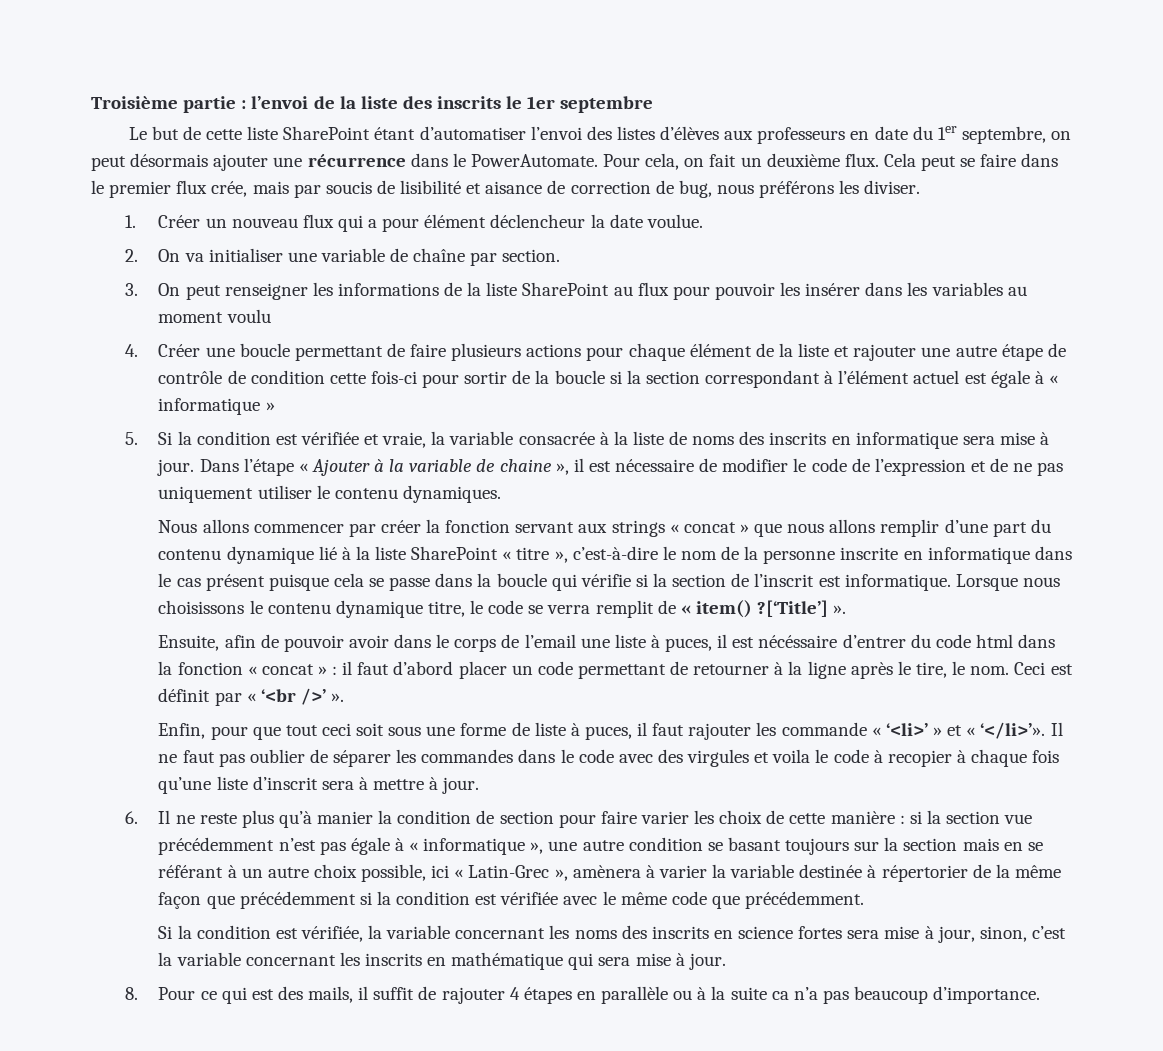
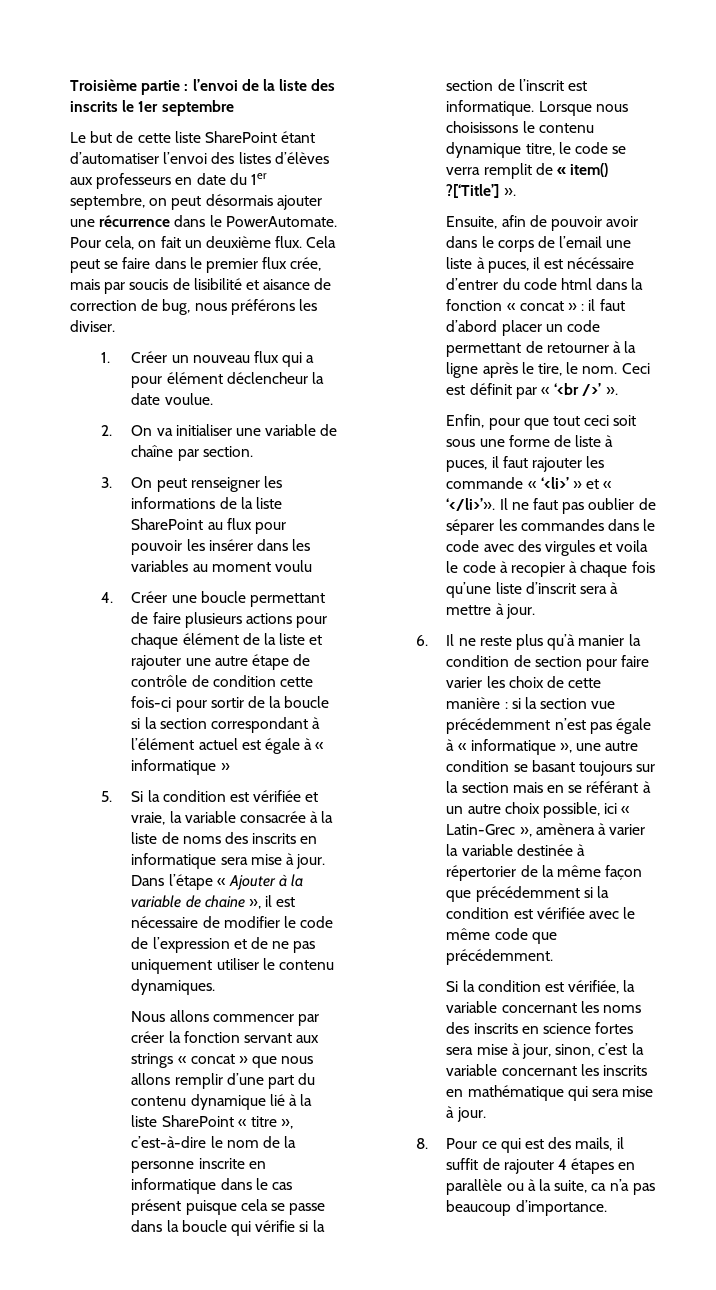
[730,987,767,1000] suite -> [554,1180,588,1193] suite,

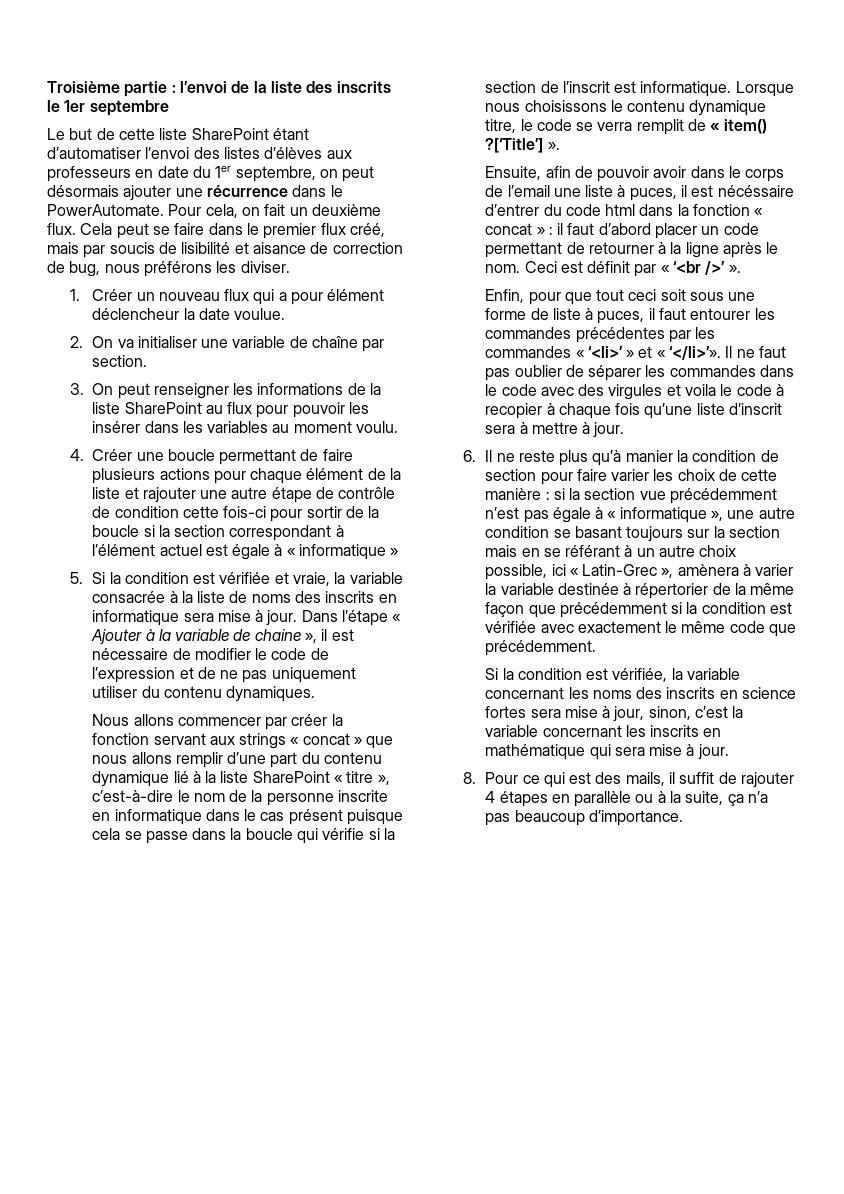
[290,257,322,271] crée, -> [349,223,385,237] créé,
[274,560,312,572] voulu -> [356,421,399,433] voulu.
[262,958,275,970] le -> [141,686,160,698] du
[537,362,579,376] tire, le -> (779, 248) none
[531,456,605,472] [446,477,524,489] rajouter les commande -> [690,308,775,320] [485,327,716,343] [485,346,572,358] entourer les commandes précédentes par les commandes
(619, 915) none -> [577,621,661,633] exactement
[591,1183,607,1191] ca -> [727,794,744,806] ça

